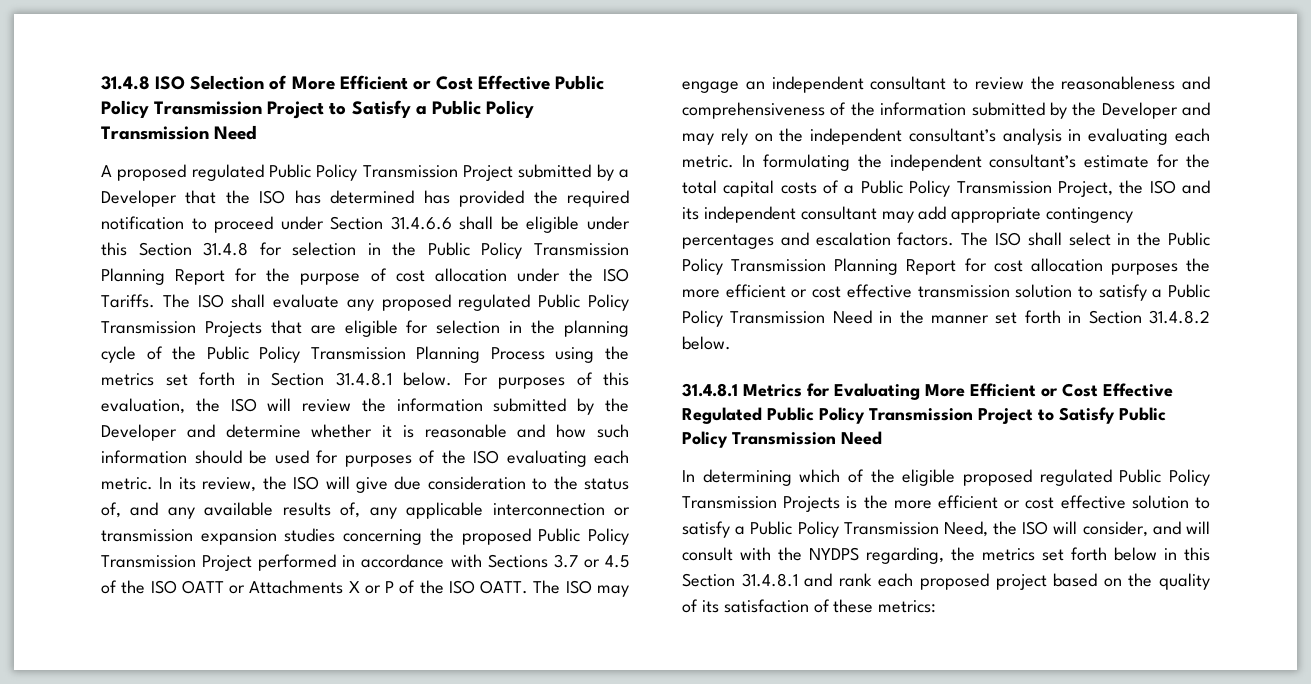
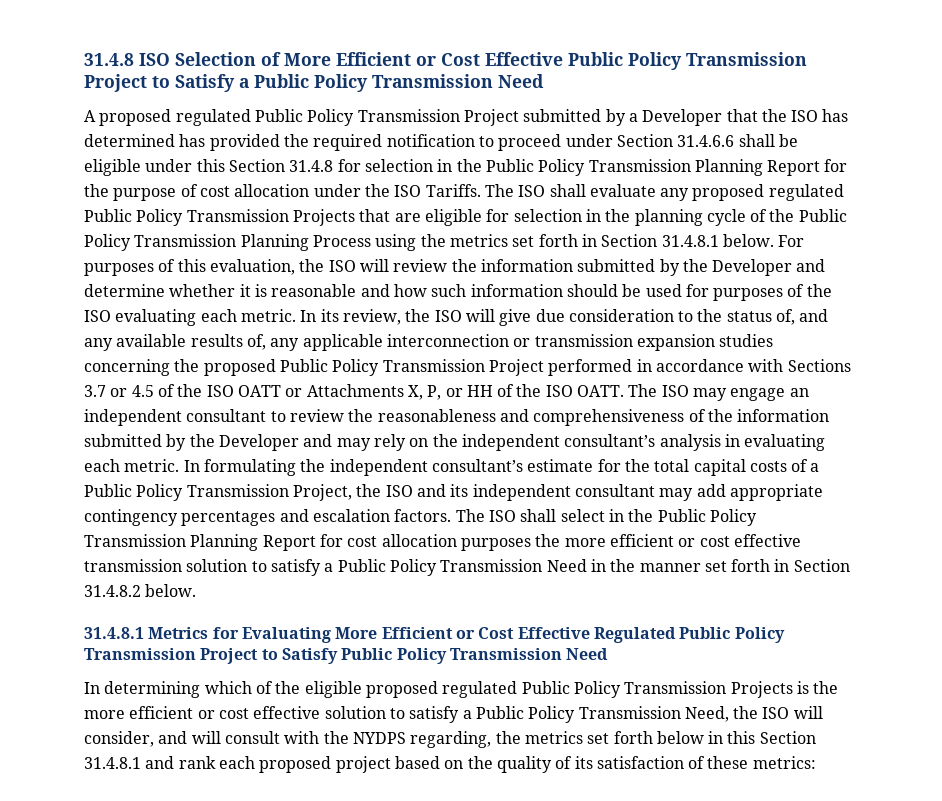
[348,581,395,594] X or P -> [407,385,493,400] X, P, or HH

